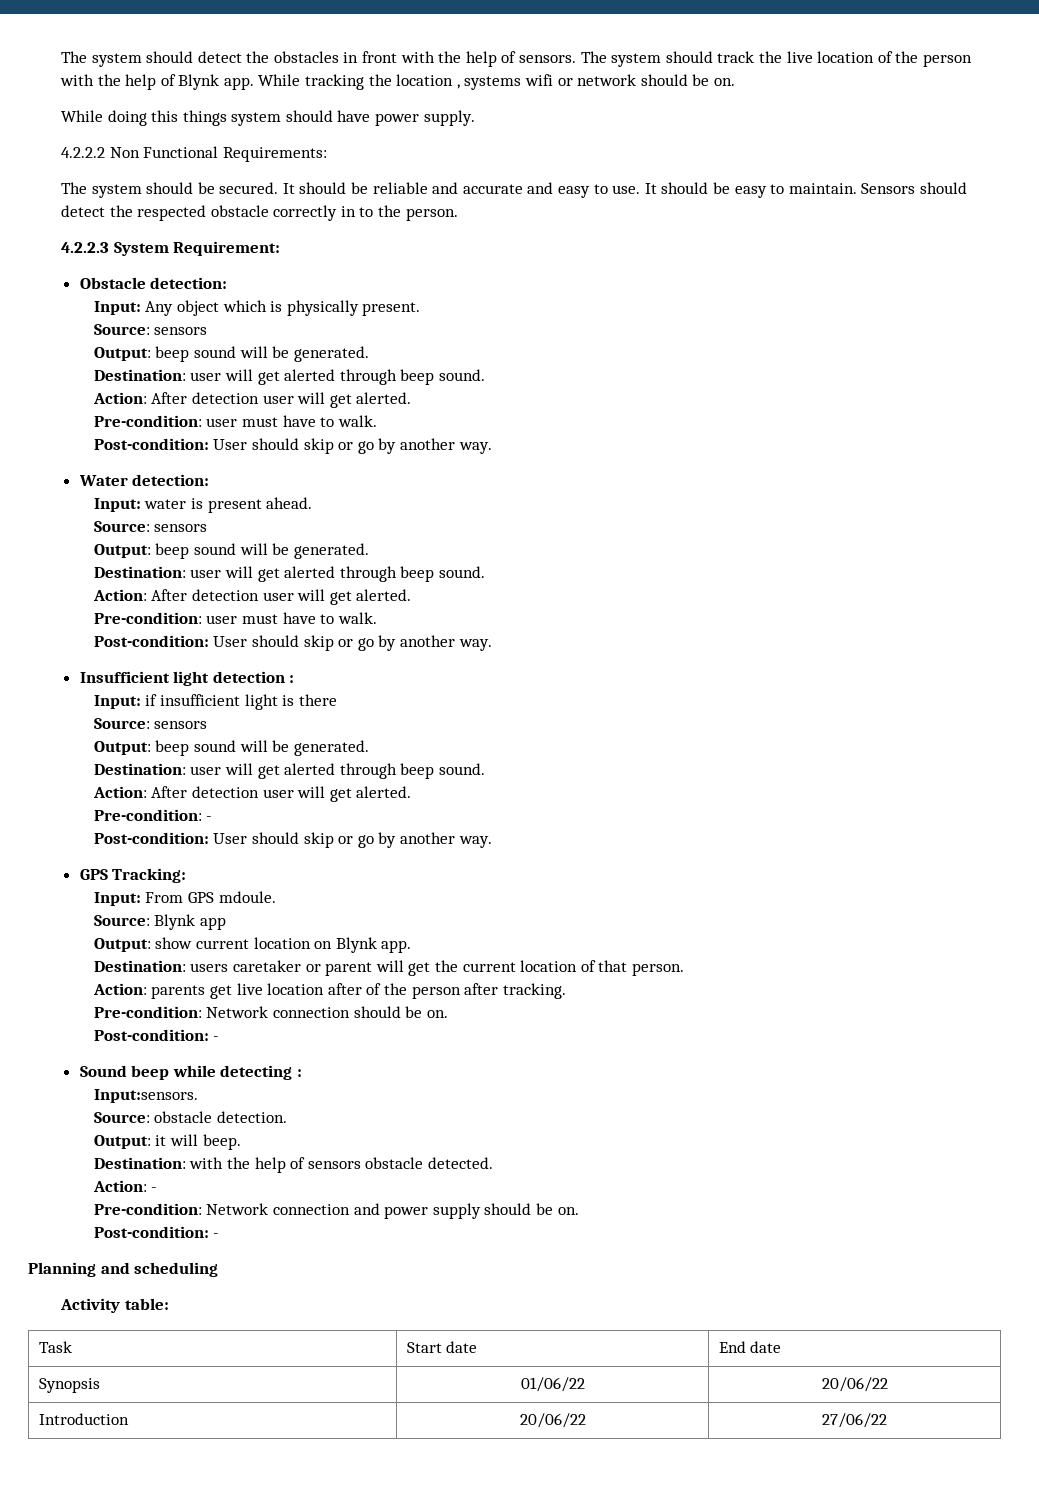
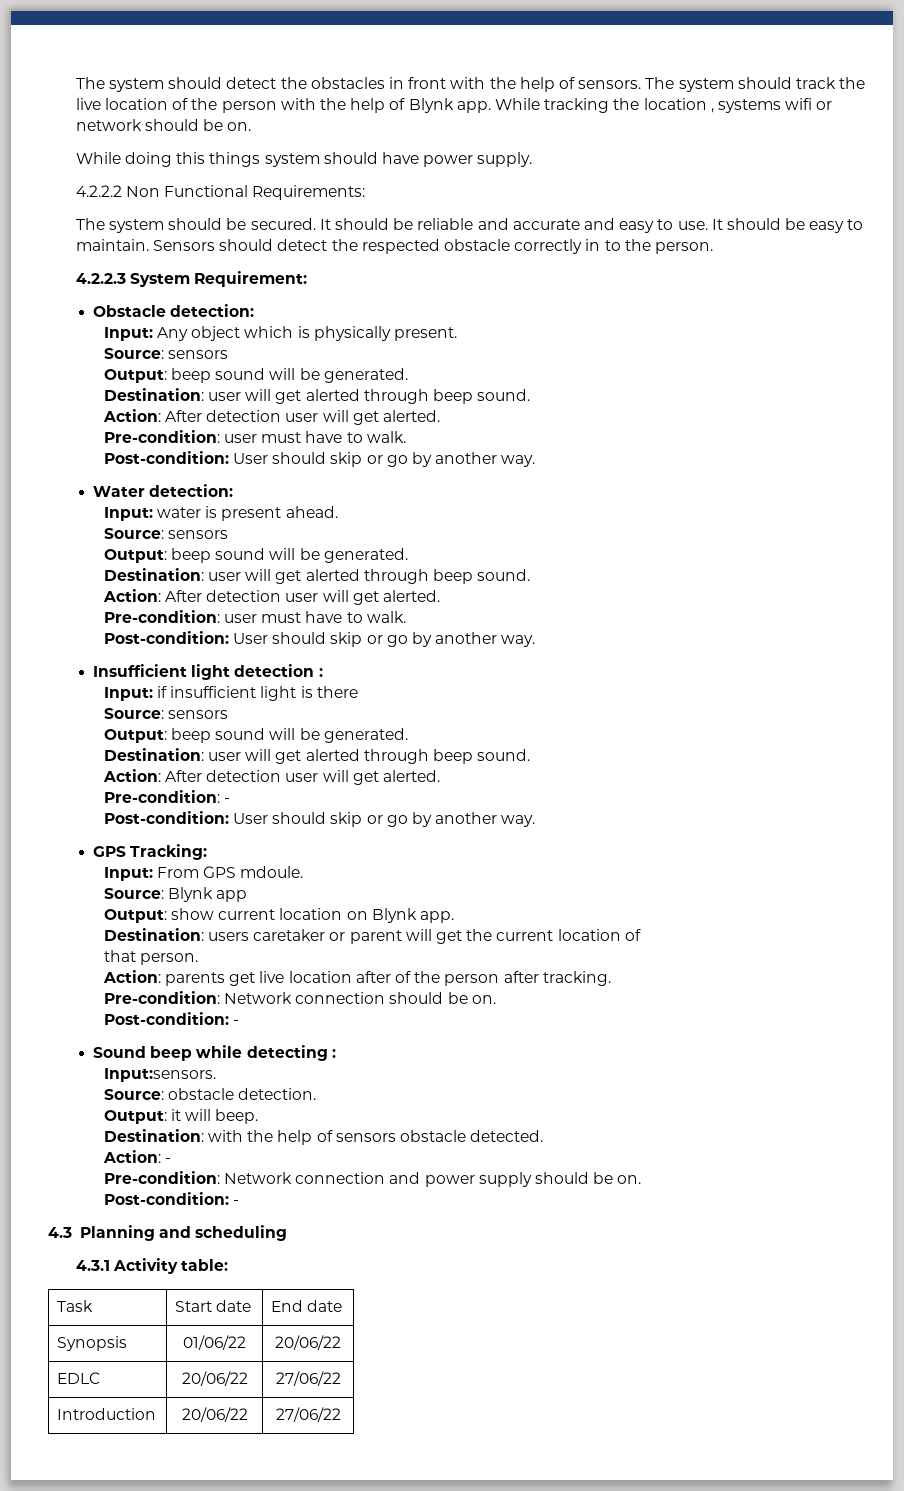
(596, 966) none -> (641, 935) //
(220, 1235) none -> [48,1227,72,1238] 4.3
(219, 1269) none -> [75,1260,110,1271] 4.3.1
(888, 1384) none -> [57,1372,101,1384] [181,1371,248,1386] [275,1371,341,1386] // EDLC | 20/06/22 | 27/06/22

